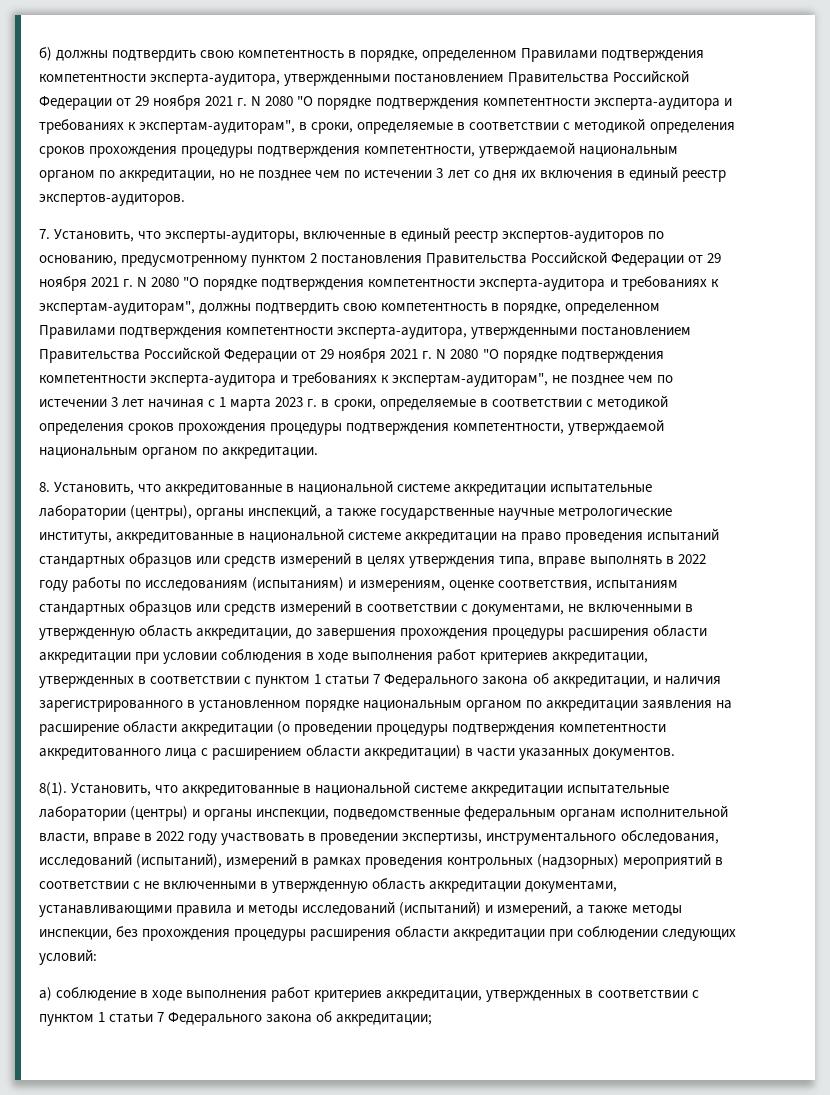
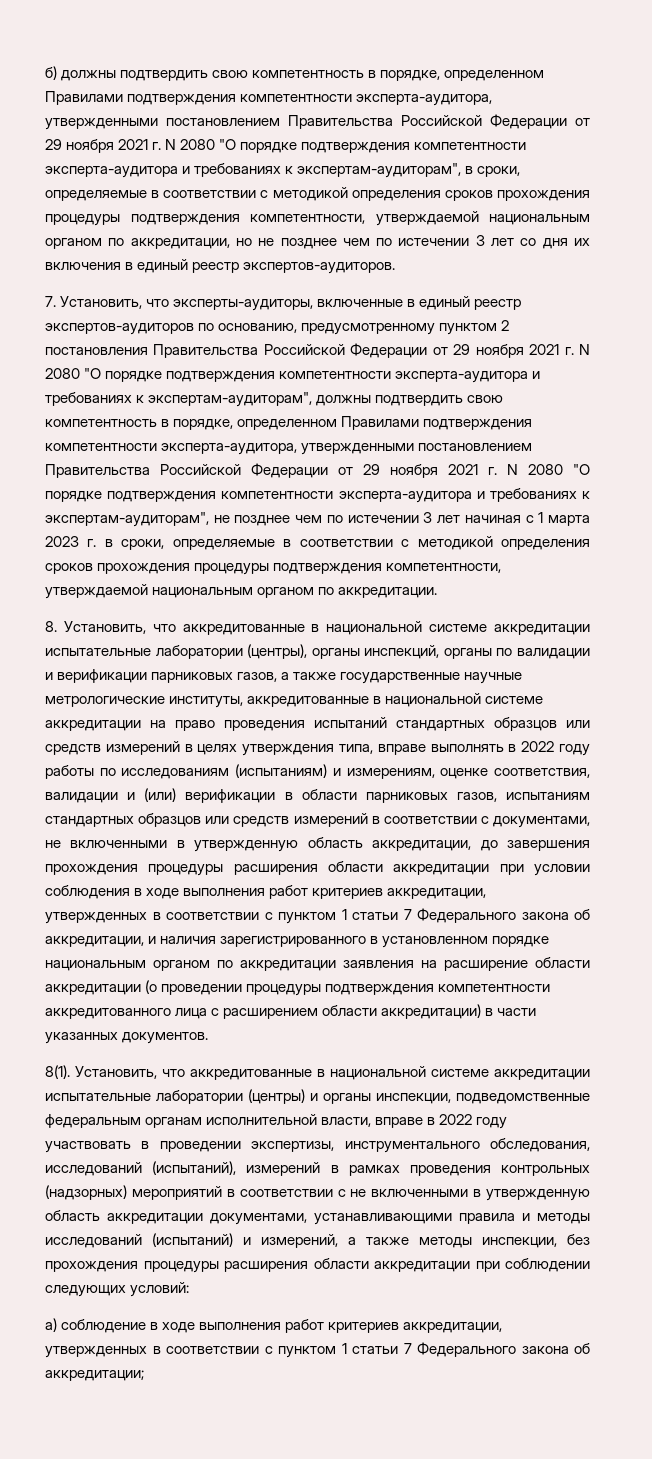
(322, 511) none -> [443,648,590,659] [45,669,278,683] органы по валидации и верификации парниковых газов,
(593, 585) none -> [45,788,497,803] валидации и (или) верификации в области парниковых газов,

